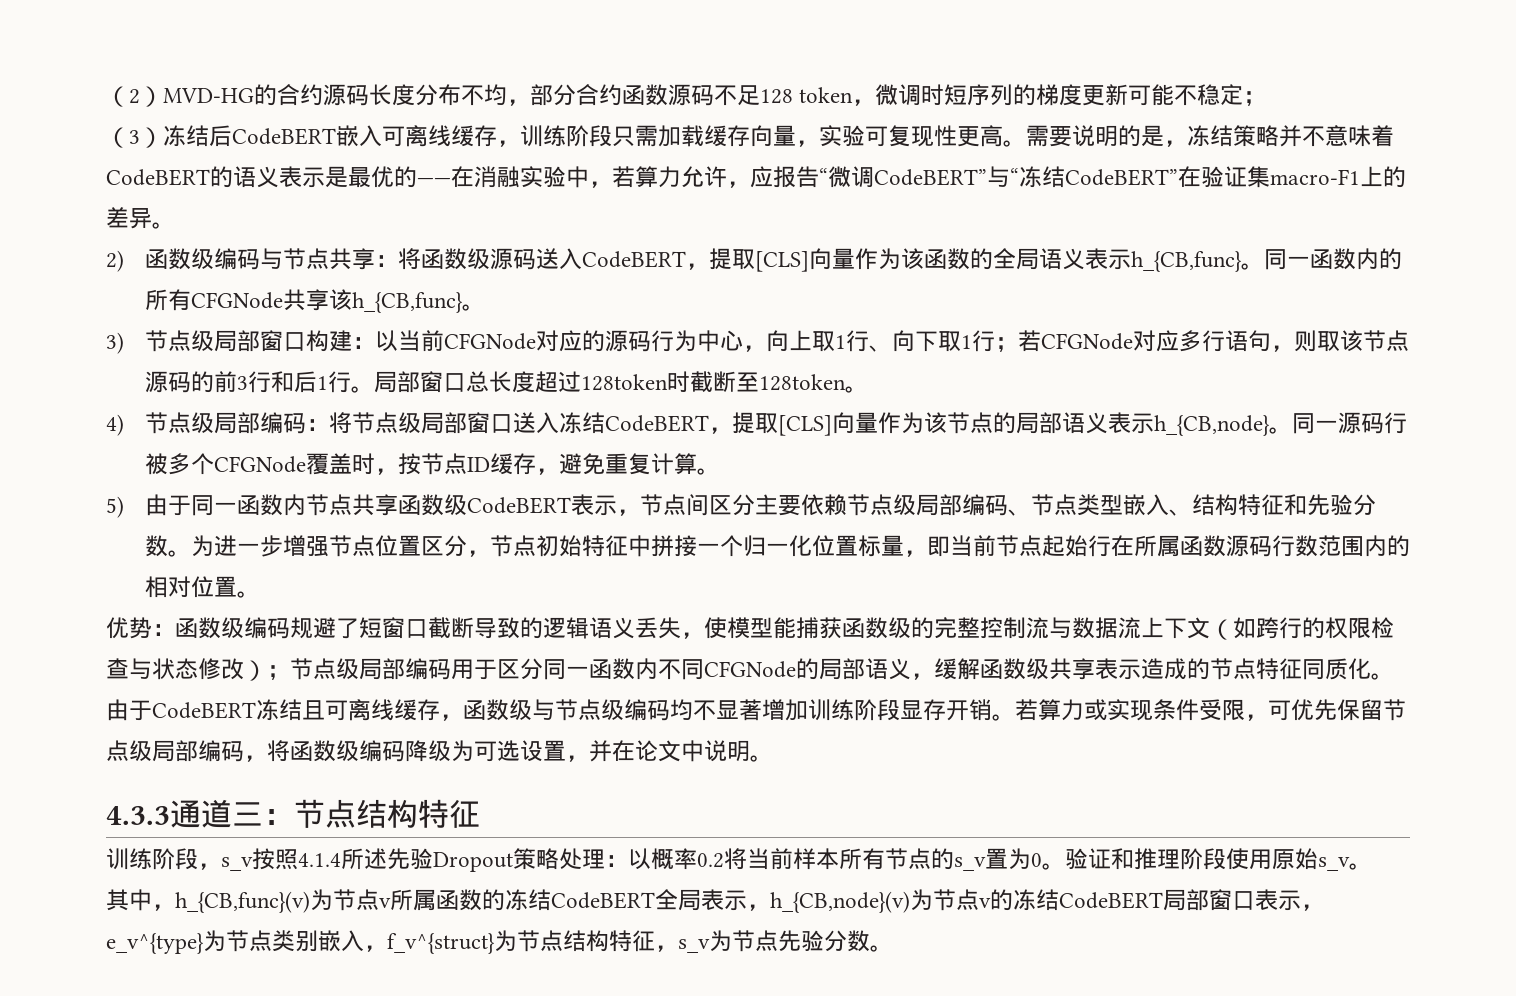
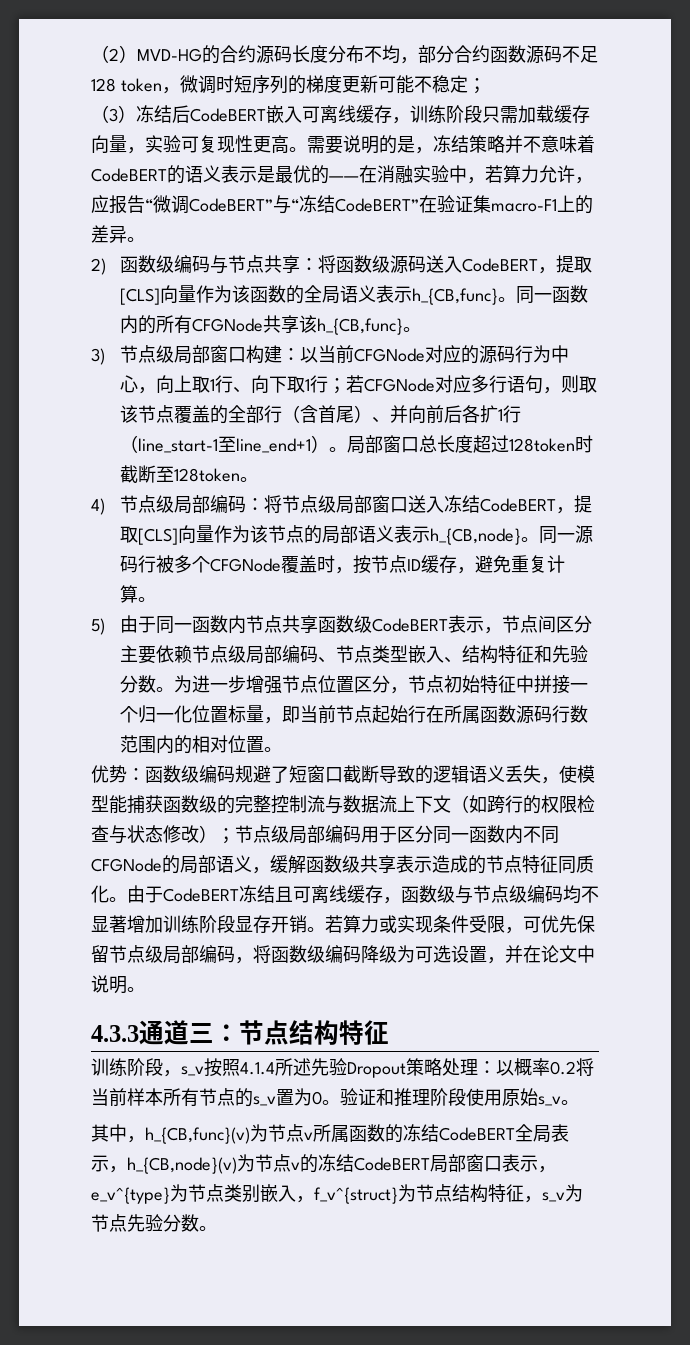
[144,371,351,393] 源码的前3行和后1行 -> [173,405,521,424] [119,435,329,453] 覆盖的全部行（含首尾）、并向前后各扩1行（line_start-1至line_end+1）

